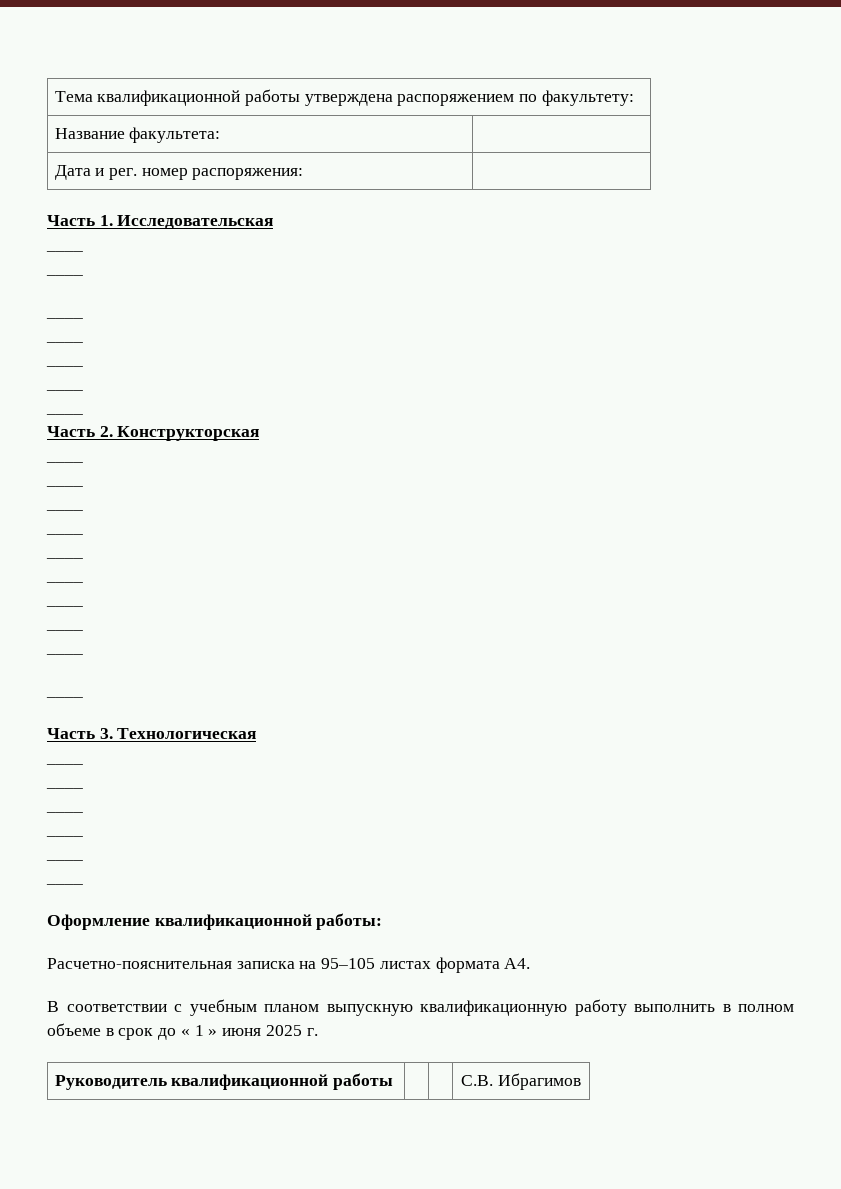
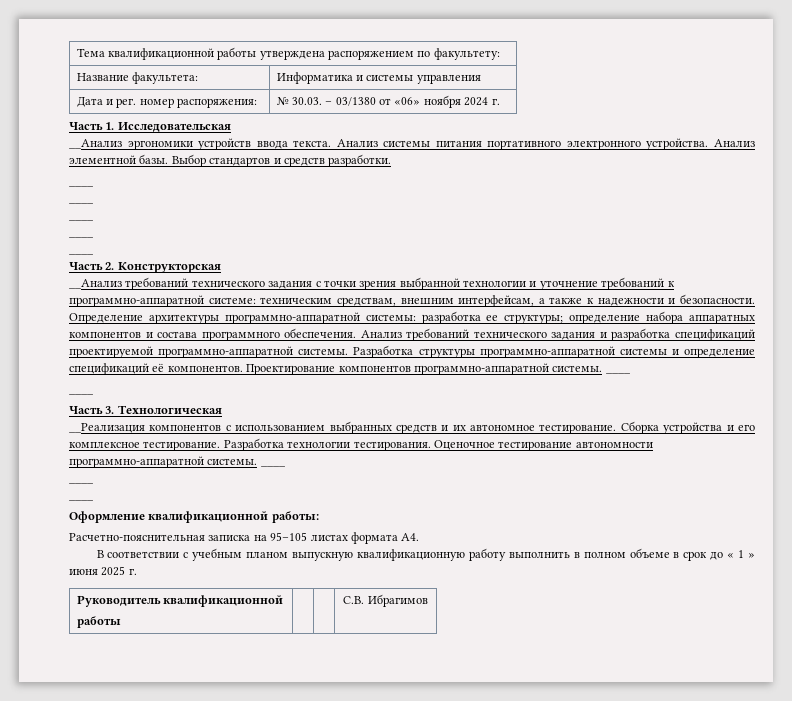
(221, 135) none -> [276,72,481,84] Информатика и системы управления
[47,215,274,229] [46,250,83,252] [46,274,83,276] // Часть 1. Исследовательская // ____ // ____ -> [276,95,500,108] [69,122,231,133] [69,138,755,150] [69,154,392,167] № 30.03. – 03/1380 от «06» ноября 2024 г. // Часть 1. Исследовательская // __Анализ эргономики устройств ввода текста. Анализ системы питания портативного электронного устройства. Анализ элементной базы. Выбор стандартов и средств разработки.
[46,461,83,463] [46,485,83,487] [46,509,83,511] [46,533,83,535] [46,557,83,559] [46,581,83,583] [46,605,83,607] [46,629,83,631] ____ // ____ // ____ // ____ // ____ // ____ // ____ // ____ // -> [69,277,675,290] [69,294,755,307] [69,311,756,324] [69,328,755,341] [69,345,755,358] [69,363,603,375] __Анализ требований технического задания с точки зрения выбранной технологии и уточнение требований к программно-аппаратной системе: техническим средствам, внешним интерфейсам, а также к надежности и безопасности. Определение архитектуры программно-аппаратной системы: разработка ее структуры; определение набора аппаратных компонентов и состава программного обеспечения. Анализ требований технического задания и разработка спецификаций проектируемой программно-аппаратной системы. Разработка структуры программно-аппаратной системы и определение спецификаций её компонентов. Проектирование компонентов программно-аппаратной системы.
[46,763,83,765] [46,787,83,789] [46,811,83,813] ____ // ____ // ____ // -> [69,421,755,434] [69,438,653,451] [69,456,258,468] __Реализация компонентов с использованием выбранных средств и их автономное тестирование. Сборка устройства и его комплексное тестирование. Разработка технологии тестирования. Оценочное тестирование автономности программно-аппаратной системы.
(329, 1082) none -> (283, 601) //

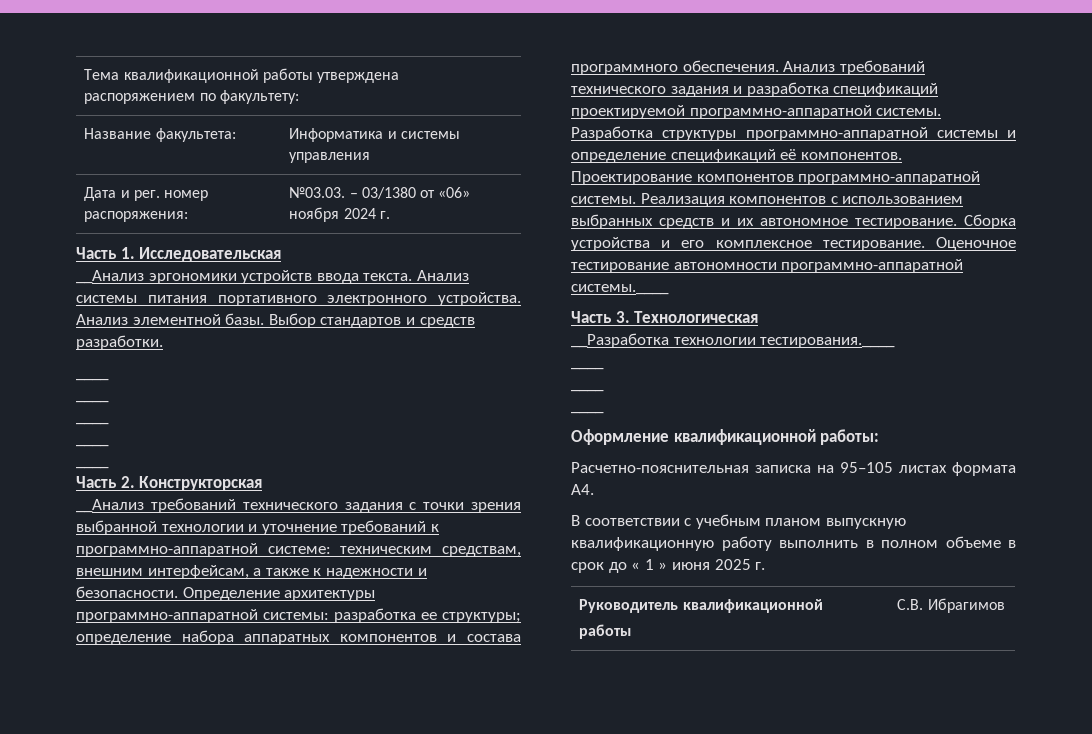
[276,97,322,106] № 30.03. -> [289,187,346,198] №03.03.
[605,372,631,374] [69,393,94,395] [69,405,222,414] [69,423,145,433] ____ // ____ // Часть 3. Технологическая // __Реализация -> [640,193,725,207] Реализация
[223,438,431,451] Разработка технологии тестирования. -> (925, 245) none
[207,458,258,465] системы. -> [571,284,669,295] [571,311,759,323] [571,333,896,348] системы.____ // Часть 3. Технологическая // __Разработка технологии тестирования.____ //

